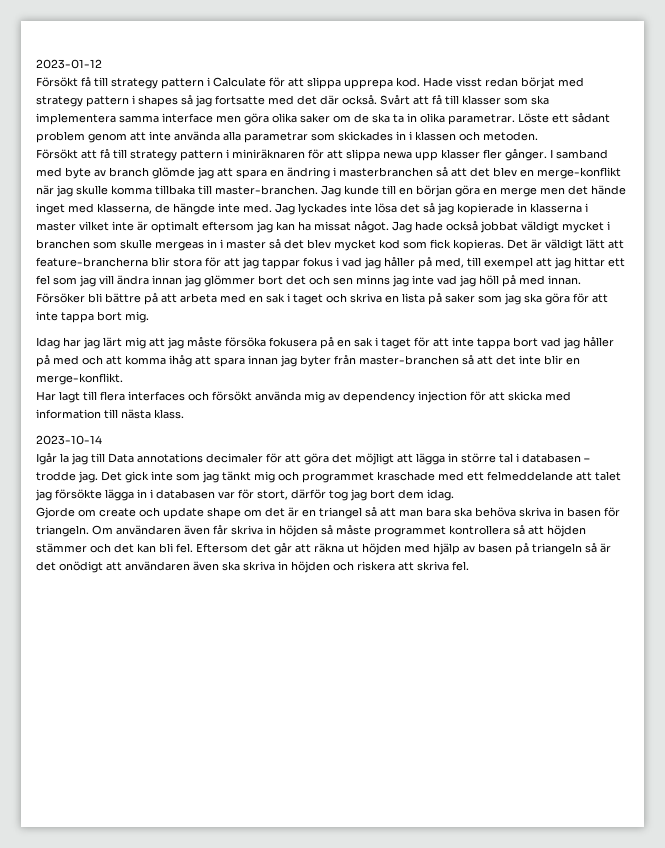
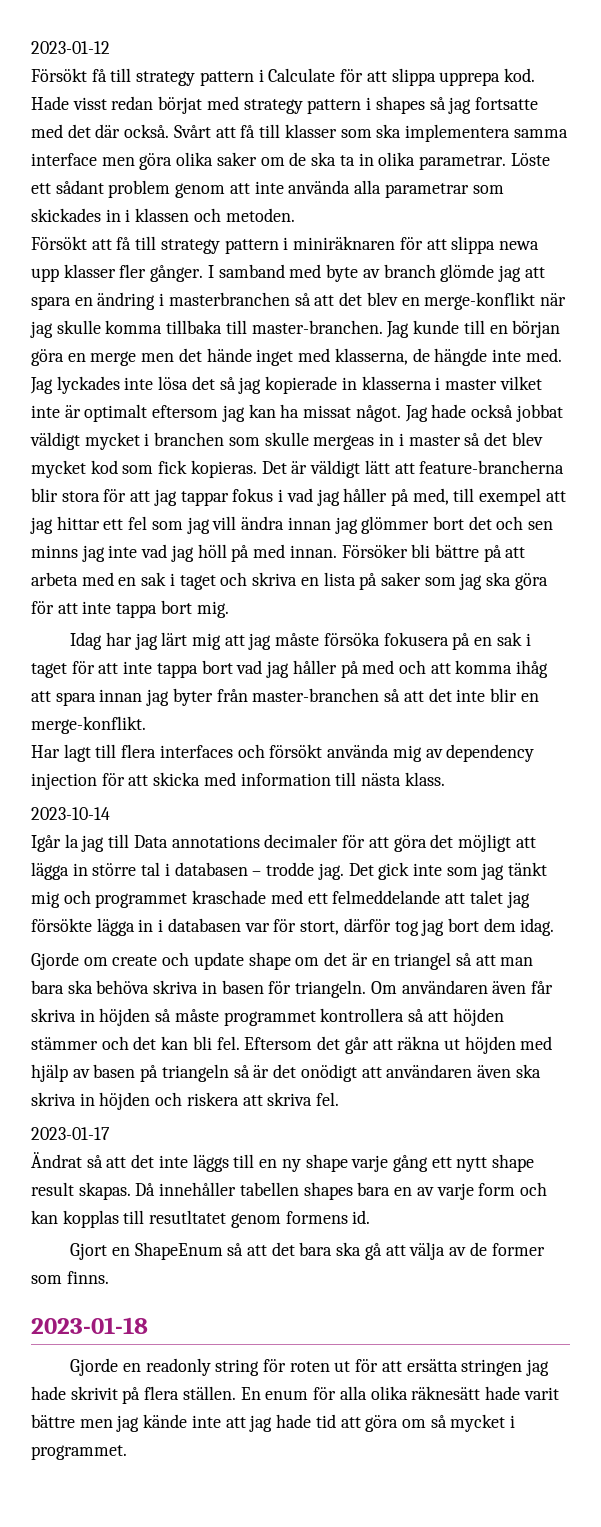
(469, 566) none -> [31,1127,110,1140] [31,1152,535,1172] [31,1182,547,1200] [31,1210,371,1228] [70,1242,545,1260] [31,1271,109,1284] [31,1317,148,1334] [70,1358,550,1376] [31,1386,559,1404] [31,1414,516,1432] [31,1445,127,1460] // 2023-01-17 // Ändrat så att det inte läggs till en ny shape varje gång ett nytt shape result skapas. Då innehåller tabellen shapes bara en av varje form och kan kopplas till resutltatet genom formens id. // Gjort en ShapeEnum så att det bara ska gå att välja av de former som finns. // 2023-01-18 // Gjorde en readonly string för roten ut för att ersätta stringen jag hade skrivit på flera ställen. En enum för alla olika räknesätt hade varit bättre men jag kände inte att jag hade tid att göra om så mycket i programmet.

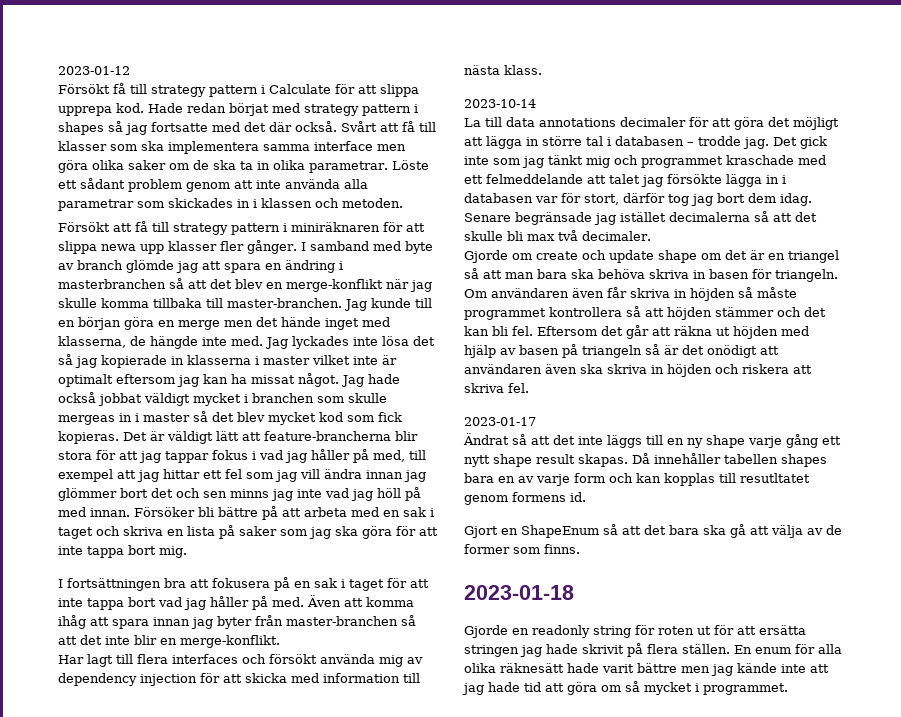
[72,97,107,110] visst -> (183, 108) none
[70,632,380,650] Idag har jag lärt mig att jag måste försöka -> [58,578,209,591] I fortsättningen bra att
[362,660,426,674] med och -> [272,595,341,607] med. Även
[31,834,168,852] Igår la jag till Data -> [464,117,535,127] La till data
(555, 927) none -> [464,211,817,225] [464,230,651,241] Senare begränsade jag istället decimalerna så att det skulle bli max två decimaler.

